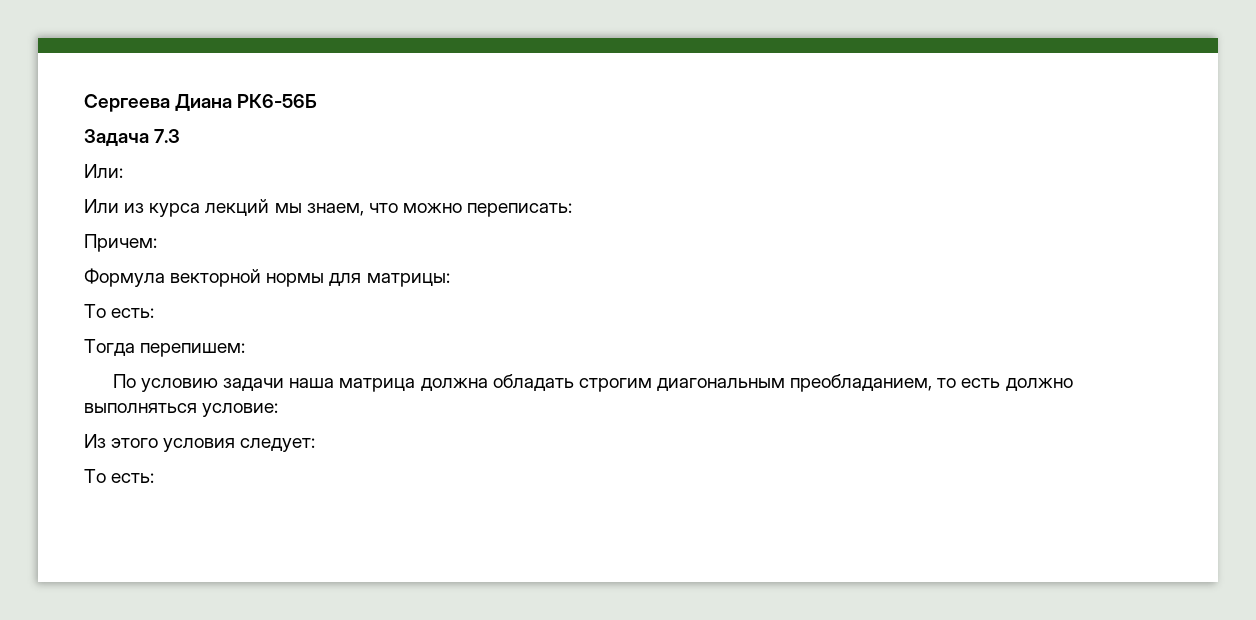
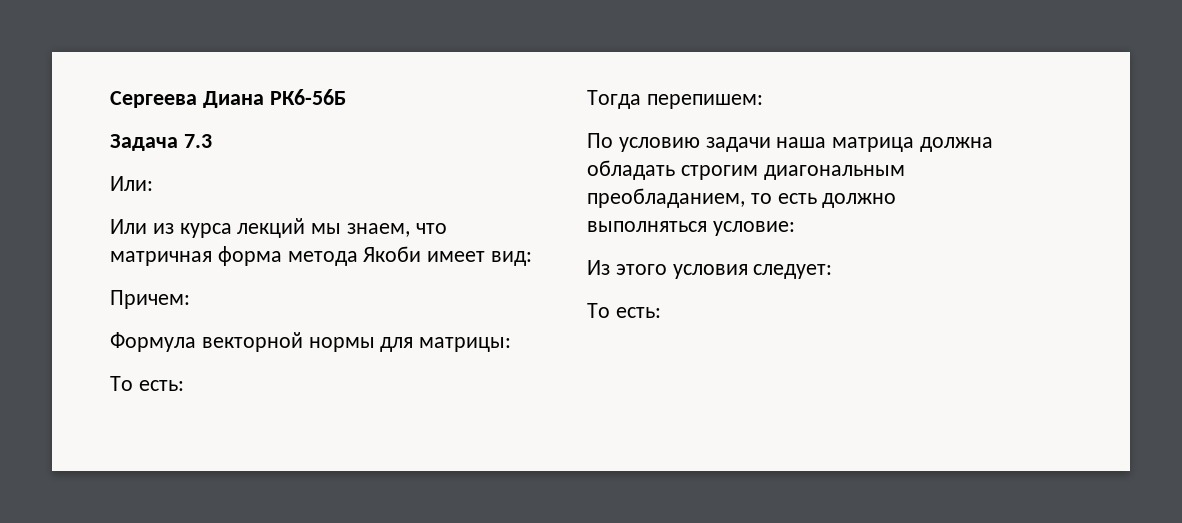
[402,203,573,217] можно переписать: -> [110,246,533,266] матричная форма метода Якоби имеет вид:

